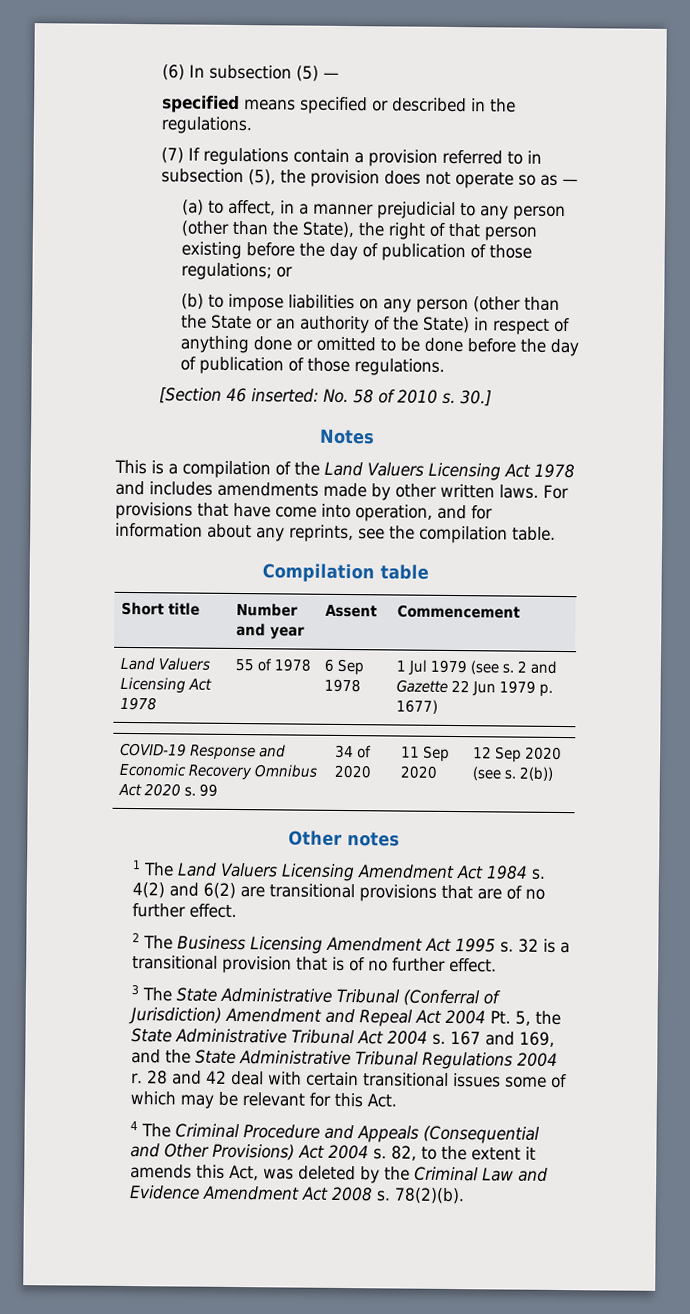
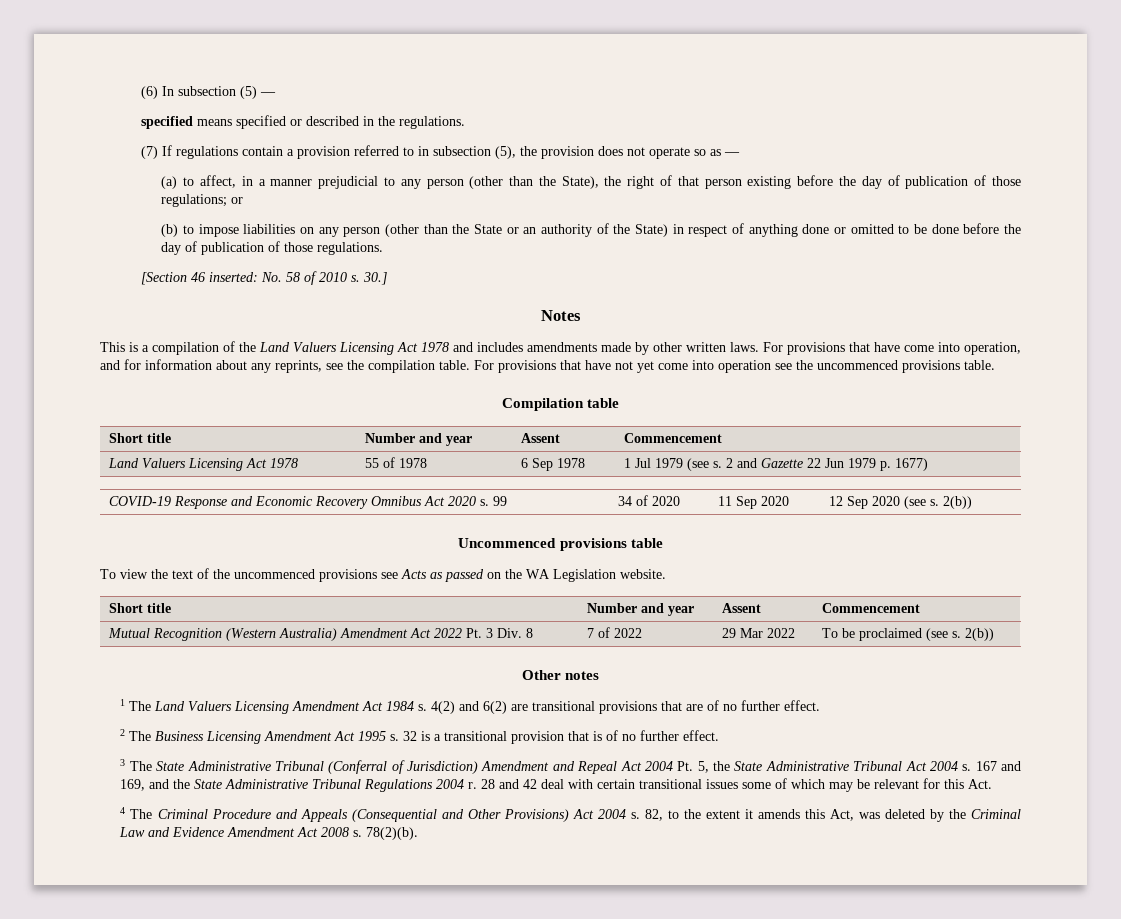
(556, 533) none -> [474,360,995,373] For provisions that have not yet come into operation see the uncommenced provisions table.
(554, 773) none -> [458,538,663,551] [100,568,666,582] [109,603,172,613] [587,603,695,616] [722,603,762,613] [822,603,921,613] [108,628,534,641] [587,627,643,638] [722,628,796,638] [822,628,995,641] // Uncommenced provisions table // To view the text of the uncommenced provisions see Acts as passed on the WA Legislation website. // Short title | Number and year | Assent | Commencement // Mutual Recognition (Western Australia) Amendment Act 2022 Pt. 3 Div. 8 | 7 of 2022 | 29 Mar 2022 | To be proclaimed (see s. 2(b))

